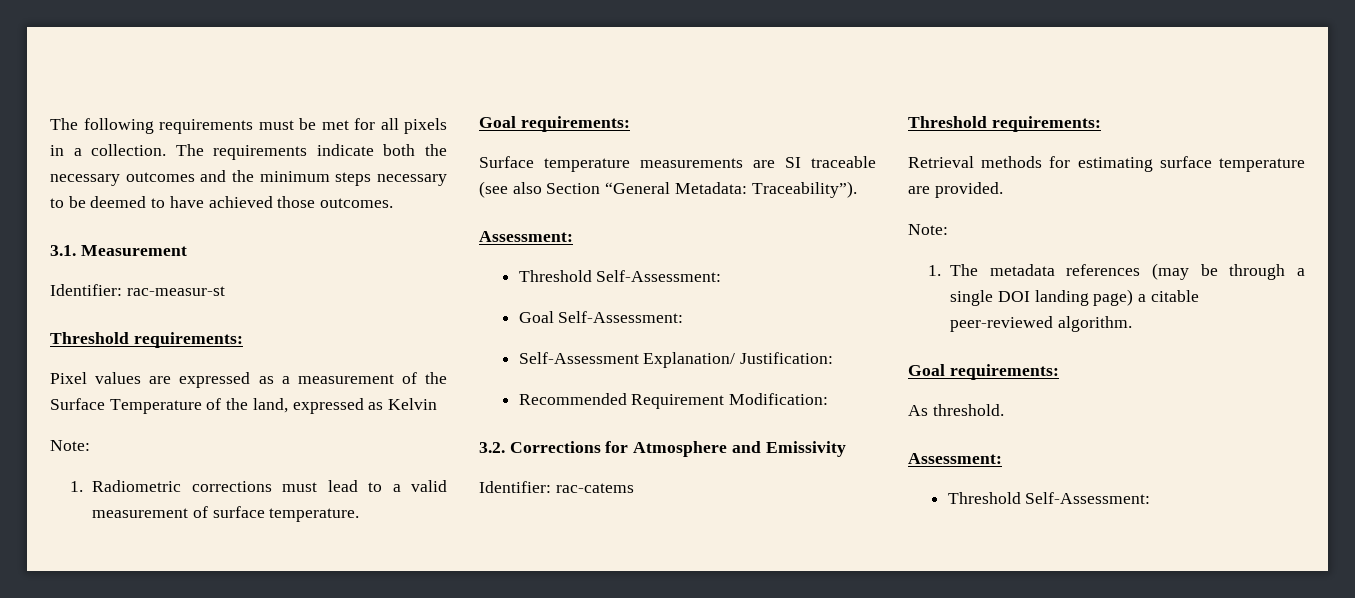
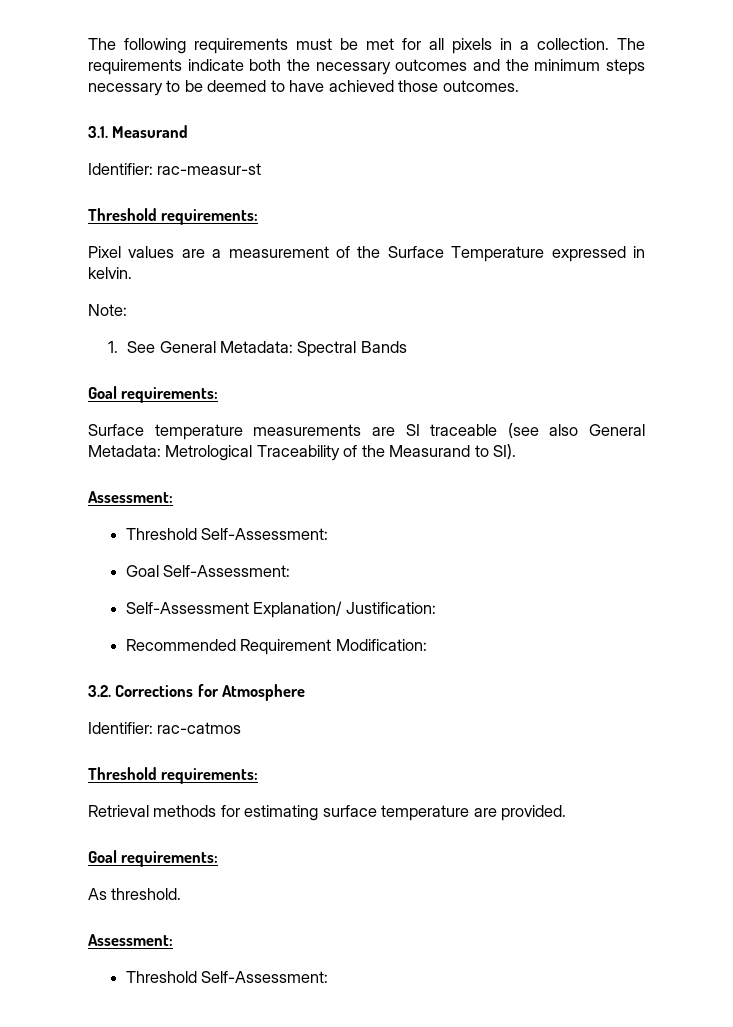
[80,245,187,256] Measurement -> [112,125,189,138] Measurand
[179,372,274,388] expressed as -> (205, 253) none
[206,398,438,414] [50,440,90,451] [70,480,447,492] [92,506,360,522] of the land, expressed as Kelvin // Note: // 1. Radiometric corrections must lead to a valid measurement of surface temperature. -> [551,246,645,262] [88,267,132,279] [88,304,127,316] [107,341,407,357] expressed in kelvin. // Note: // 1. See General Metadata: Spectral Bands
[546,181,857,198] Section “General Metadata: Traceability”). -> [589,424,645,436] [88,444,517,461] General Metadata: Metrological Traceability of the Measurand to SI).
[731,441,846,457] [479,481,634,493] and Emissivity // Identifier: rac-catems -> [88,722,242,734] // Identifier: rac-catmos
[908,224,948,235] [928,263,1305,280] [950,289,1199,306] [950,316,1132,332] // Note: // 1. The metadata references (may be through a single DOI landing page) a citable peer-reviewed algorithm. -> (567, 813) none

